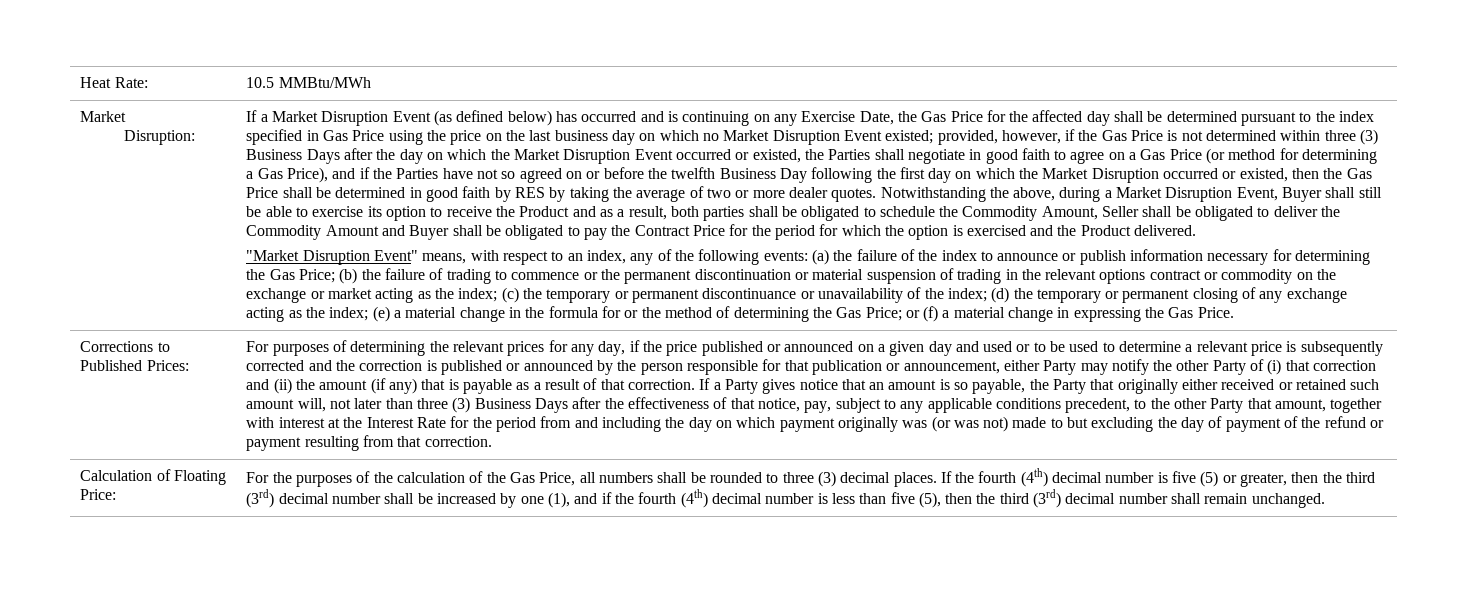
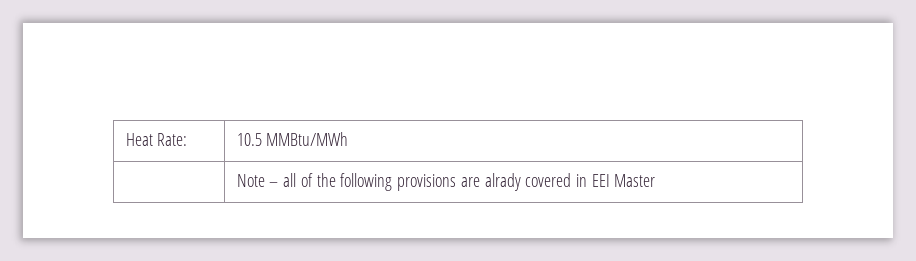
[80,111,127,122] [124,130,196,145] [246,110,1375,126] [246,129,1379,145] [246,148,1378,164] [246,167,1372,183] [246,186,1382,202] [246,206,1341,221] [246,224,1197,240] [246,249,1371,265] [246,268,1337,284] [246,287,1347,303] [246,306,1234,322] [80,341,170,352] [80,360,189,371] [246,340,1383,356] [246,359,1377,375] [246,378,1380,394] [246,397,1383,413] [246,416,1385,432] [246,435,492,451] [80,469,227,485] [80,489,117,500] [246,468,1376,487] [246,489,1325,508] Market // Disruption: | If a Market Disruption Event (as defined below) has occurred and is continuing on any Exercise Date, the Gas Price for the affected day shall be determined pursuant to the index specified in Gas Price using the price on the last business day on which no Market Disruption Event existed; provided, however, if the Gas Price is not determined within three (3) Business Days after the day on which the Market Disruption Event occurred or existed, the Parties shall negotiate in good faith to agree on a Gas Price (or method for determining a Gas Price), and if the Parties have not so agreed on or before the twelfth Business Day following the first day on which the Market Disruption occurred or existed, then the Gas Price shall be determined in good faith by RES by taking the average of two or more dealer quotes. Notwithstanding the above, during a Market Disruption Event, Buyer shall still be able to exercise its option to receive the Product and as a result, both parties shall be obligated to schedule the Commodity Amount, Seller shall be obligated to deliver the Commodity Amount and Buyer shall be obligated to pay the Contract Price for the period for which the option is exercised and the Product delivered. // "Market Disruption Event" means, with respect to an index, any of the following events: (a) the failure of the index to announce or publish information necessary for determining the Gas Price; (b) the failure of trading to commence or the permanent discontinuation or material suspension of trading in the relevant options contract or commodity on the exchange or market acting as the index; (c) the temporary or permanent discontinuance or unavailability of the index; (d) the temporary or permanent closing of any exchange acting as the index; (e) a material change in the formula for or the method of determining the Gas Price; or (f) a material change in expressing the Gas Price. // Corrections to Published Prices: | For purposes of determining the relevant prices for any day, if the price published or announced on a given day and used or to be used to determine a relevant price is subsequently corrected and the correction is published or announced by the person responsible for that publication or announcement, either Party may notify the other Party of (i) that correction and (ii) the amount (if any) that is payable as a result of that correction. If a Party gives notice that an amount is so payable, the Party that originally either received or retained such amount will, not later than three (3) Business Days after the effectiveness of that notice, pay, subject to any applicable conditions precedent, to the other Party that amount, together with interest at the Interest Rate for the period from and including the day on which payment originally was (or was not) made to but excluding the day of payment of the refund or payment resulting from that correction. // Calculation of Floating Price: | For the purposes of the calculation of the Gas Price, all numbers shall be rounded to three (3) decimal places. If the fourth (4th) decimal number is five (5) or greater, then the third (3rd) decimal number shall be increased by one (1), and if the fourth (4th) decimal number is less than five (5), then the third (3rd) decimal number shall remain unchanged. -> [236,173,656,191] | Note – all of the following provisions are alrady covered in EEI Master

